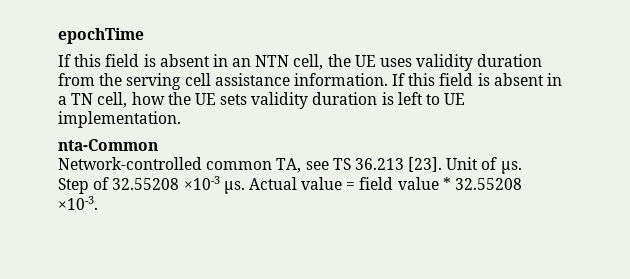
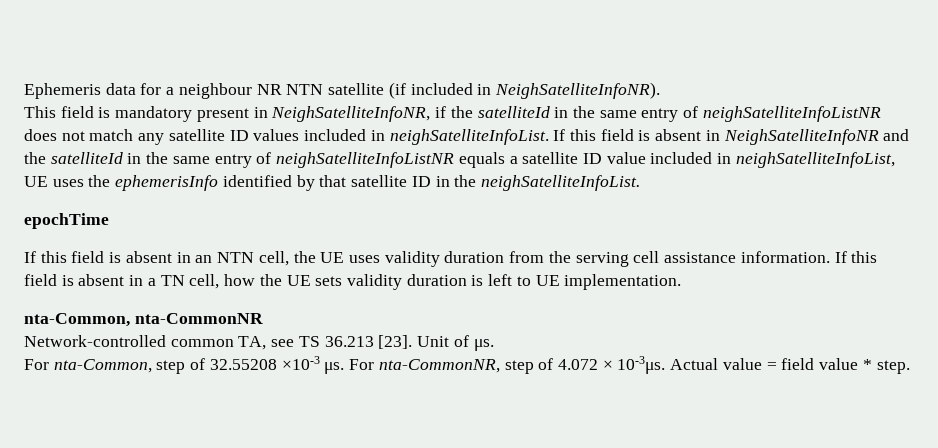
(58, 36) none -> [24,82,660,99] [24,106,881,122] [24,129,910,145] [24,152,895,168] [24,175,640,191] Ephemeris data for a neighbour NR NTN satellite (if included in NeighSatelliteInfoNR). // This field is mandatory present in NeighSatelliteInfoNR, if the satelliteId in the same entry of neighSatelliteInfoListNR does not match any satellite ID values included in neighSatelliteInfoList. If this field is absent in NeighSatelliteInfoNR and the satelliteId in the same entry of neighSatelliteInfoListNR equals a satellite ID value included in neighSatelliteInfoList, UE uses the ephemerisInfo identified by that satellite ID in the neighSatelliteInfoList. //
[58,139,158,151] nta-Common -> [24,313,263,327] nta-Common, nta-CommonNR
[58,178,89,194] Step -> [24,359,186,374] For nta-Common, step
(245, 187) none -> [349,356,666,374] For nta-CommonNR, step of 4.072 × 10-3μs.
[455,178,523,190] [58,196,98,210] 32.55208 ×10-3. -> [876,360,910,374] step.

